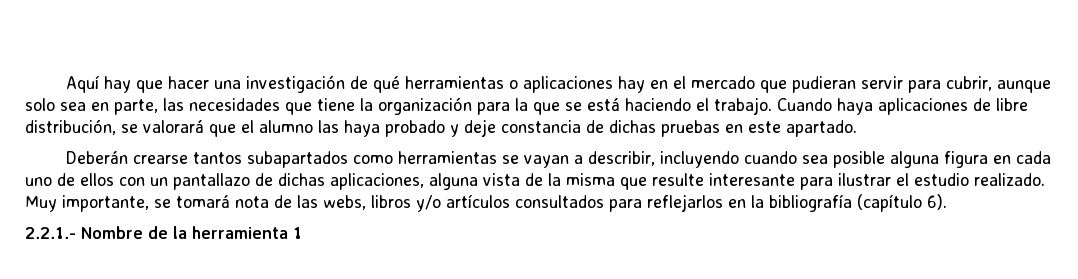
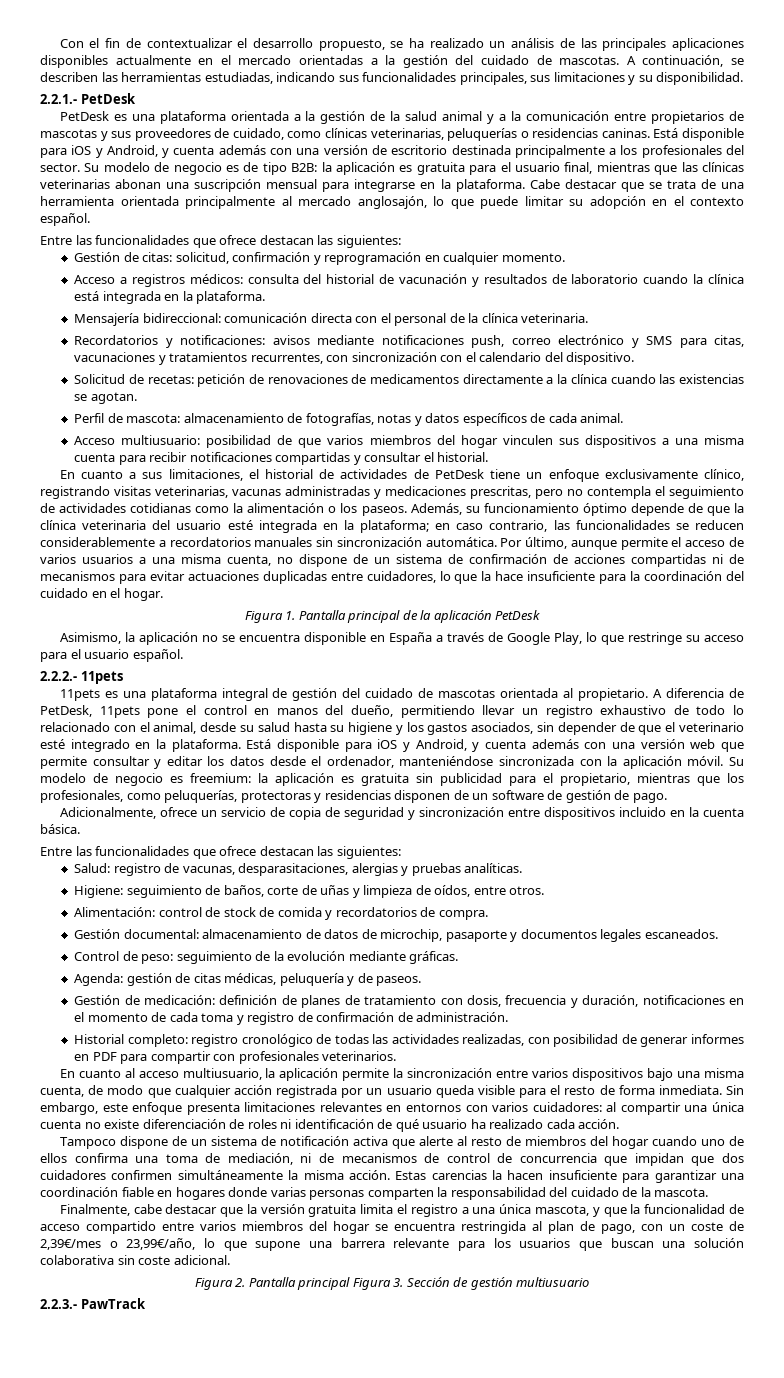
[65,75,1051,93] [25,97,1028,115] [25,119,857,137] [65,151,1051,168] [25,173,1045,190] [25,194,947,212] [25,226,302,239] Aquí hay que hacer una investigación de qué herramientas o aplicaciones hay en el mercado que pudieran servir para cubrir, aunque solo sea en parte, las necesidades que tiene la organización para la que se está haciendo el trabajo. Cuando haya aplicaciones de libre distribución, se valorará que el alumno las haya probado y deje constancia de dichas pruebas en este apartado. // Deberán crearse tantos subapartados como herramientas se vayan a describir, incluyendo cuando sea posible alguna figura en cada uno de ellos con un pantallazo de dichas aplicaciones, alguna vista de la misma que resulte interesante para ilustrar el estudio realizado. Muy importante, se tomará nota de las webs, libros y/o artículos consultados para reflejarlos en la bibliografía (capítulo 6). // 2.2.1.- Nombre de la herramienta 1 -> [59,38,744,51] [40,55,745,68] [40,72,744,85] [40,93,136,104] [59,111,744,124] [40,128,744,141] [40,145,744,158] [40,162,744,175] [40,179,744,192] [40,196,744,209] [40,213,90,226] [40,235,401,248] [74,252,565,265] [74,274,744,287] [74,291,266,304] [74,313,589,326] [74,335,745,348] [74,352,635,365] [74,374,745,387] [74,392,137,404] [74,413,624,426] [74,435,745,448] [74,452,489,465] [59,469,745,482] [40,486,744,499] [40,503,744,516] [40,520,744,533] [40,537,744,550] [40,554,744,567] [40,571,744,584] [40,588,163,601] [244,610,541,623] [59,632,745,645] [40,649,183,662] [40,671,123,684] [59,688,745,701] [40,705,744,718] [40,722,744,735] [40,739,744,752] [40,756,745,769] [40,773,744,786] [40,790,667,803] [59,807,744,820] [40,824,80,834] [40,846,401,859] [74,863,523,876] [74,885,545,898] [74,907,488,920] [74,929,718,942] [74,951,459,964] [74,973,422,986] [74,995,744,1008] [74,1012,509,1025] [74,1034,744,1047] [74,1051,397,1064] [59,1068,745,1081] [40,1085,744,1098] [40,1102,744,1115] [40,1119,620,1132] [59,1136,745,1149] [40,1153,744,1166] [40,1170,744,1183] [40,1187,709,1200] [59,1204,744,1217] [40,1221,744,1234] [40,1238,744,1251] [40,1255,230,1265] [194,1277,590,1290] [40,1298,146,1309] Con el fin de contextualizar el desarrollo propuesto, se ha realizado un análisis de las principales aplicaciones disponibles actualmente en el mercado orientadas a la gestión del cuidado de mascotas. A continuación, se describen las herramientas estudiadas, indicando sus funcionalidades principales, sus limitaciones y su disponibilidad. // 2.2.1.- PetDesk // PetDesk es una plataforma orientada a la gestión de la salud animal y a la comunicación entre propietarios de mascotas y sus proveedores de cuidado, como clínicas veterinarias, peluquerías o residencias caninas. Está disponible para iOS y Android, y cuenta además con una versión de escritorio destinada principalmente a los profesionales del sector. Su modelo de negocio es de tipo B2B: la aplicación es gratuita para el usuario final, mientras que las clínicas veterinarias abonan una suscripción mensual para integrarse en la plataforma. Cabe destacar que se trata de una herramienta orientada principalmente al mercado anglosajón, lo que puede limitar su adopción en el contexto español. // Entre las funcionalidades que ofrece destacan las siguientes: // Gestión de citas: solicitud, confirmación y reprogramación en cualquier momento. // Acceso a registros médicos: consulta del historial de vacunación y resultados de laboratorio cuando la clínica está integrada en la plataforma. // Mensajería bidireccional: comunicación directa con el personal de la clínica veterinaria. // Recordatorios y notificaciones: avisos mediante notificaciones push, correo electrónico y SMS para citas, vacunaciones y tratamientos recurrentes, con sincronización con el calendario del dispositivo. // Solicitud de recetas: petición de renovaciones de medicamentos directamente a la clínica cuando las existencias se agotan. // Perfil de mascota: almacenamiento de fotografías, notas y datos específicos de cada animal. // Acceso multiusuario: posibilidad de que varios miembros del hogar vinculen sus dispositivos a una misma cuenta para recibir notificaciones compartidas y consultar el historial. // En cuanto a sus limitaciones, el historial de actividades de PetDesk tiene un enfoque exclusivamente clínico, registrando visitas veterinarias, vacunas administradas y medicaciones prescritas, pero no contempla el seguimiento de actividades cotidianas como la alimentación o los paseos. Además, su funcionamiento óptimo depende de que la clínica veterinaria del usuario esté integrada en la plataforma; en caso contrario, las funcionalidades se reducen considerablemente a recordatorios manuales sin sincronización automática. Por último, aunque permite el acceso de varios usuarios a una misma cuenta, no dispone de un sistema de confirmación de acciones compartidas ni de mecanismos para evitar actuaciones duplicadas entre cuidadores, lo que la hace insuficiente para la coordinación del cuidado en el hogar. // Figura 1. Pantalla principal de la aplicación PetDesk // Asimismo, la aplicación no se encuentra disponible en España a través de Google Play, lo que restringe su acceso para el usuario español. // 2.2.2.- 11pets // 11pets es una plataforma integral de gestión del cuidado de mascotas orientada al propietario. A diferencia de PetDesk, 11pets pone el control en manos del dueño, permitiendo llevar un registro exhaustivo de todo lo relacionado con el animal, desde su salud hasta su higiene y los gastos asociados, sin depender de que el veterinario esté integrado en la plataforma. Está disponible para iOS y Android, y cuenta además con una versión web que permite consultar y editar los datos desde el ordenador, manteniéndose sincronizada con la aplicación móvil. Su modelo de negocio es freemium: la aplicación es gratuita sin publicidad para el propietario, mientras que los profesionales, como peluquerías, protectoras y residencias disponen de un software de gestión de pago. // Adicionalmente, ofrece un servicio de copia de seguridad y sincronización entre dispositivos incluido en la cuenta básica. // Entre las funcionalidades que ofrece destacan las siguientes: // Salud: registro de vacunas, desparasitaciones, alergias y pruebas analíticas. // Higiene: seguimiento de baños, corte de uñas y limpieza de oídos, entre otros. // Alimentación: control de stock de comida y recordatorios de compra. // Gestión documental: almacenamiento de datos de microchip, pasaporte y documentos legales escaneados. // Control de peso: seguimiento de la evolución mediante gráficas. // Agenda: gestión de citas médicas, peluquería y de paseos. // Gestión de medicación: definición de planes de tratamiento con dosis, frecuencia y duración, notificaciones en el momento de cada toma y registro de confirmación de administración. // Historial completo: registro cronológico de todas las actividades realizadas, con posibilidad de generar informes en PDF para compartir con profesionales veterinarios. // En cuanto al acceso multiusuario, la aplicación permite la sincronización entre varios dispositivos bajo una misma cuenta, de modo que cualquier acción registrada por un usuario queda visible para el resto de forma inmediata. Sin embargo, este enfoque presenta limitaciones relevantes en entornos con varios cuidadores: al compartir una única cuenta no existe diferenciación de roles ni identificación de qué usuario ha realizado cada acción. // Tampoco dispone de un sistema de notificación activa que alerte al resto de miembros del hogar cuando uno de ellos confirma una toma de mediación, ni de mecanismos de control de concurrencia que impidan que dos cuidadores confirmen simultáneamente la misma acción. Estas carencias la hacen insuficiente para garantizar una coordinación fiable en hogares donde varias personas comparten la responsabilidad del cuidado de la mascota. // Finalmente, cabe destacar que la versión gratuita limita el registro a una única mascota, y que la funcionalidad de acceso compartido entre varios miembros del hogar se encuentra restringida al plan de pago, con un coste de 2,39€/mes o 23,99€/año, lo que supone una barrera relevante para los usuarios que buscan una solución colaborativa sin coste adicional. // Figura 2. Pantalla principal Figura 3. Sección de gestión multiusuario // 2.2.3.- PawTrack

